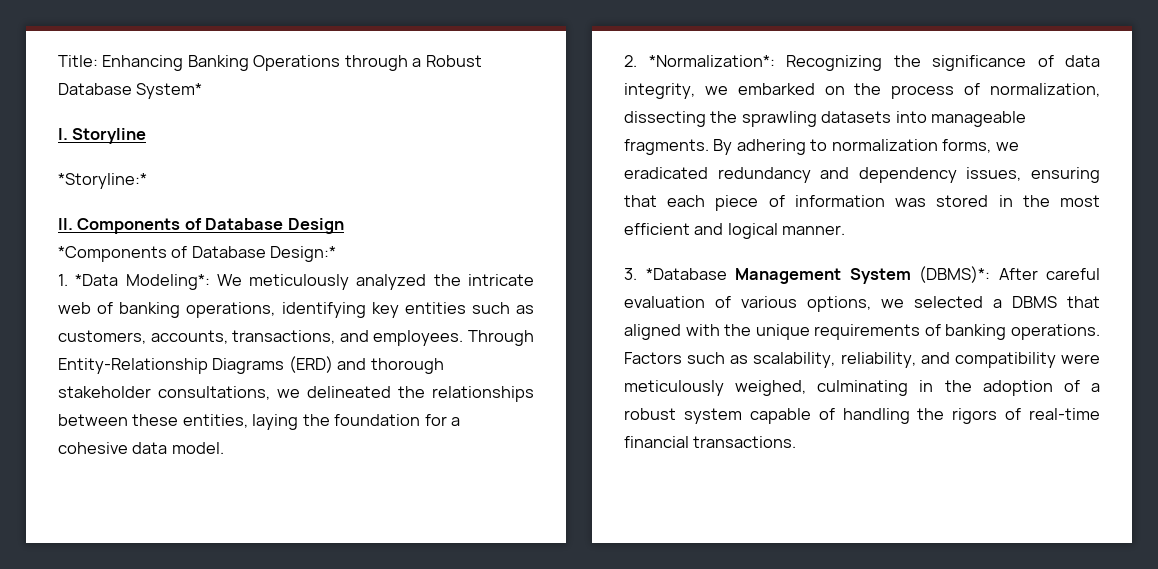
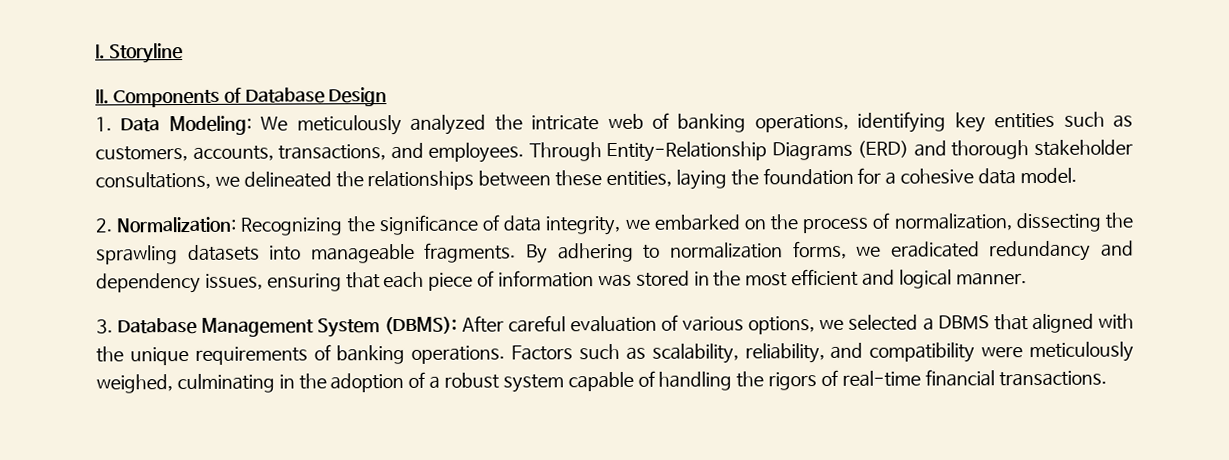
[58,55,482,71] [58,83,203,99] Title: Enhancing Banking Operations through a Robust Database System* // -> (95, 51) none
[58,173,147,189] // *Storyline:* -> (183, 53) none
[58,246,337,262] [58,274,210,290] // *Components of Database Design:* // 1. *Data Modeling*: -> [95,115,252,136] // 1. Data Modeling:
[648,55,775,67] *Normalization*: -> [116,216,238,233] Normalization:
[645,268,727,280] *Database -> [117,317,198,335] Database
[919,266,990,283] (DBMS)*: -> [384,316,458,335] (DBMS):

